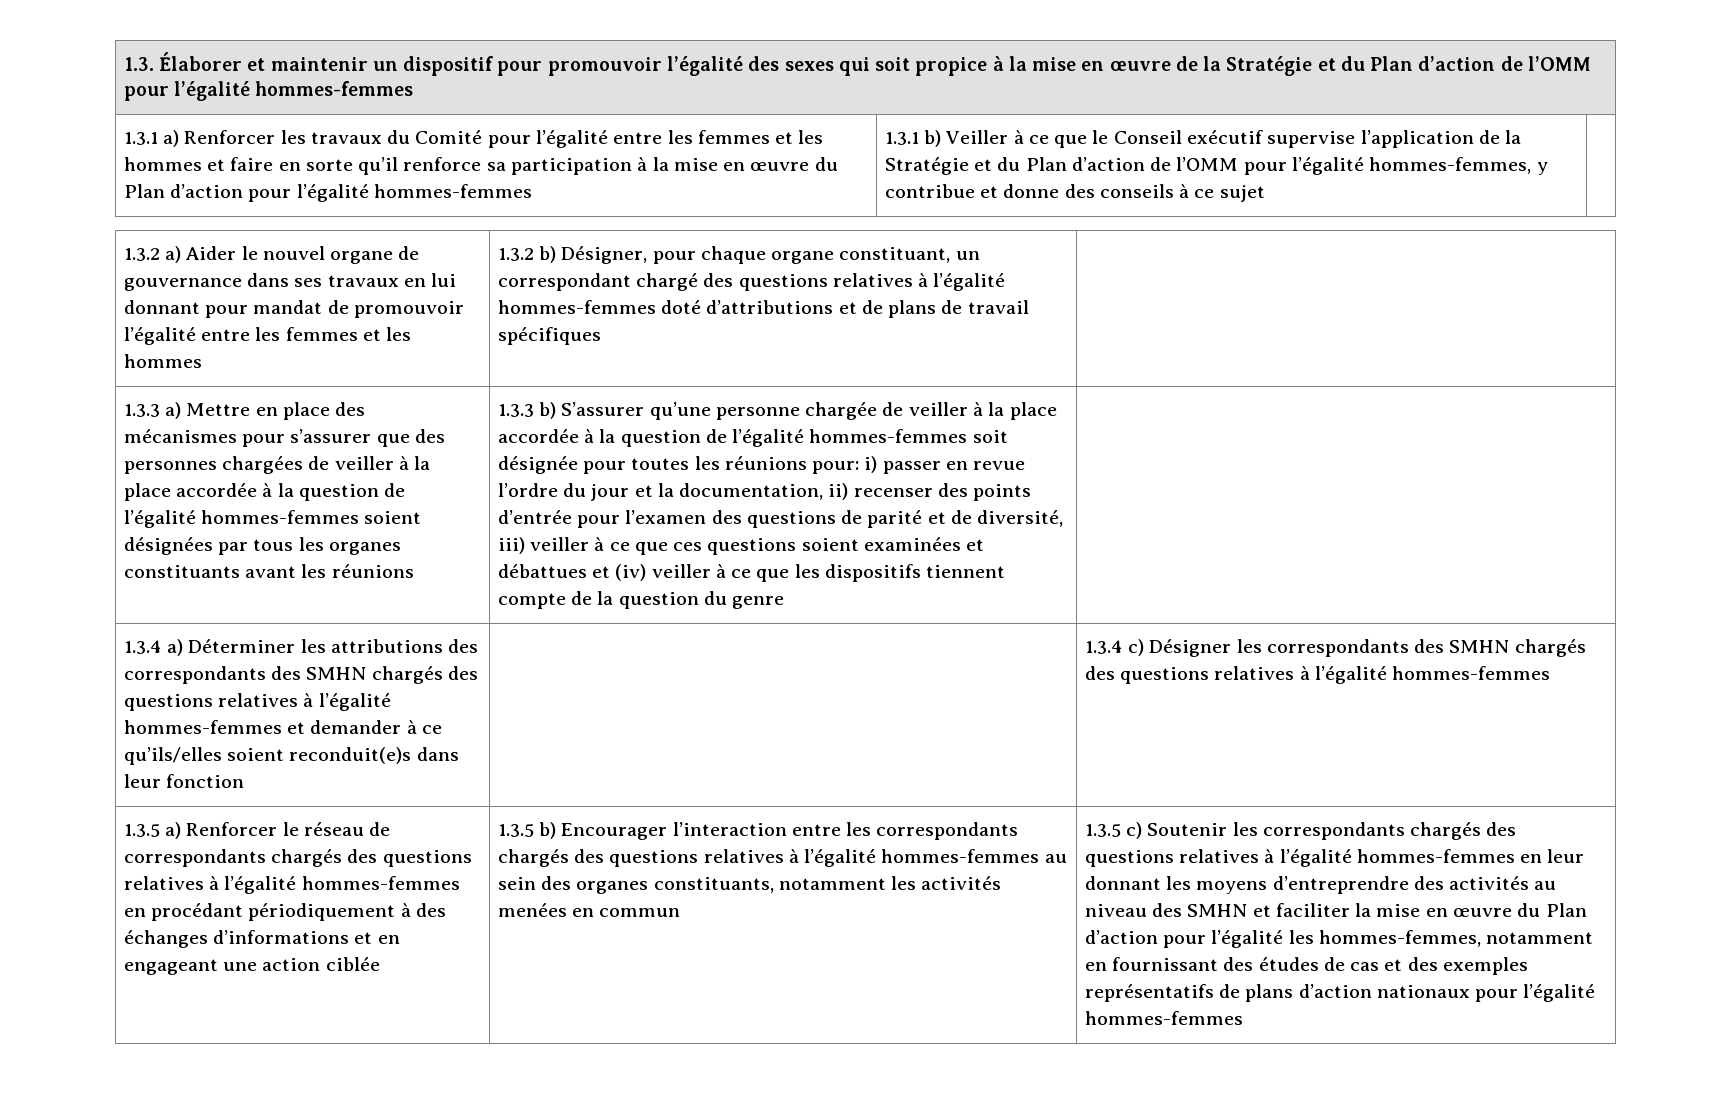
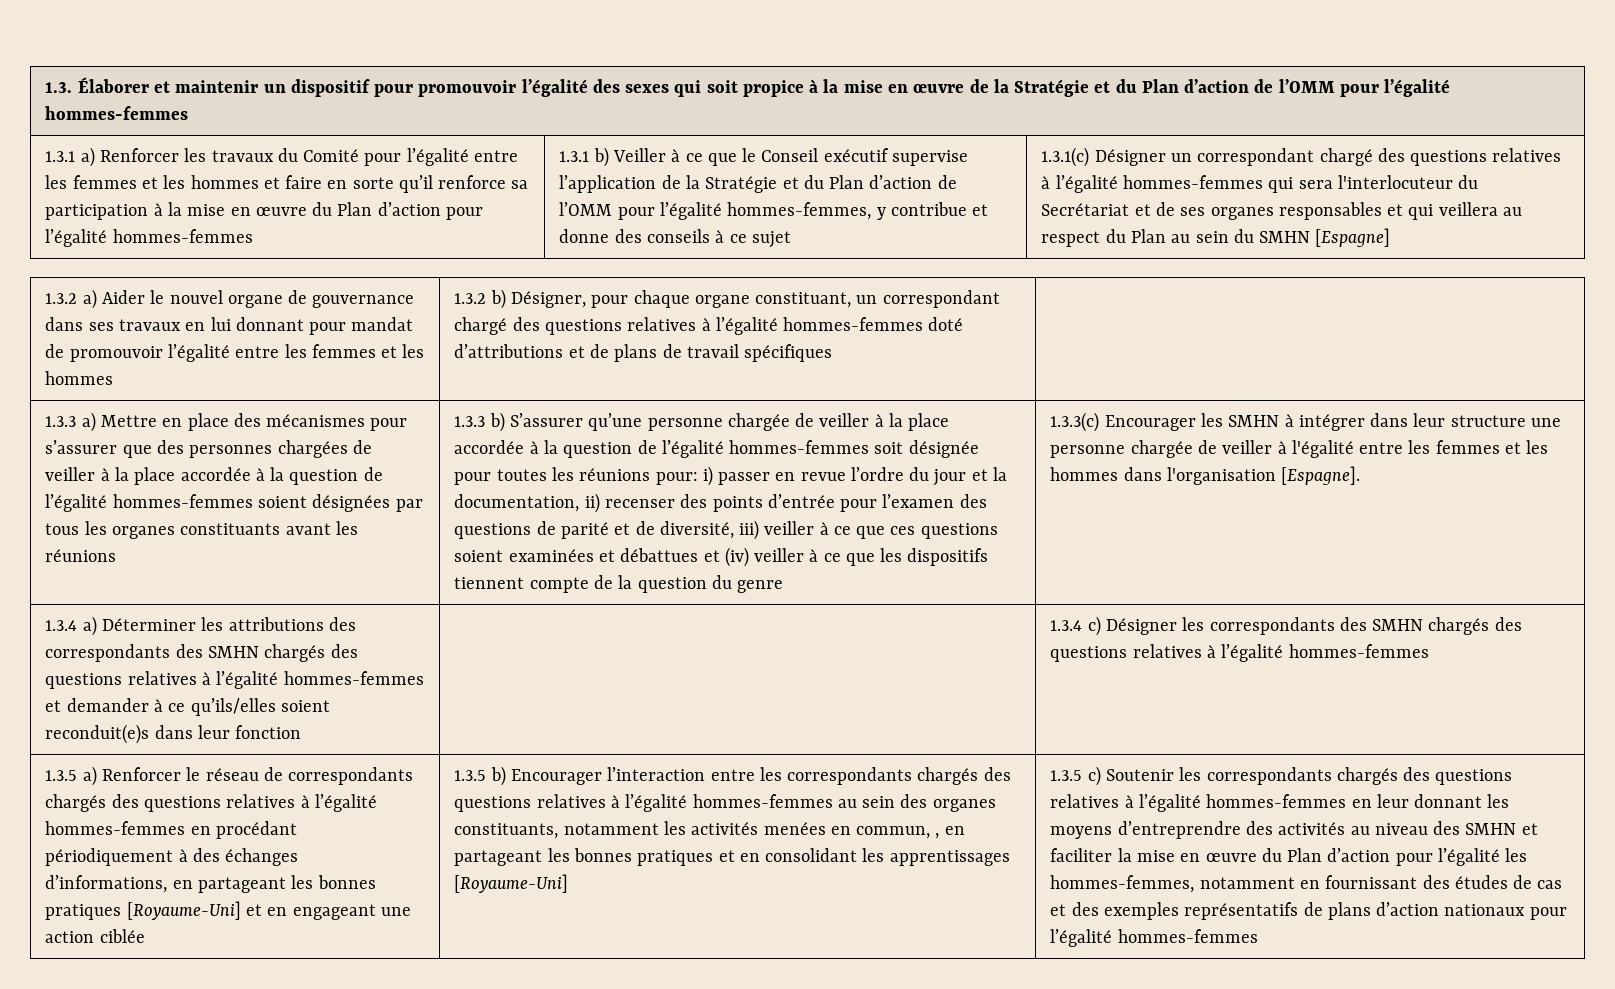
(1265, 193) none -> [1041,147,1562,167] [1041,175,1479,193] [1041,202,1522,220] [1041,228,1391,247] 1.3.1(c) Désigner un correspondant chargé des questions relatives à l’égalité hommes-femmes qui sera l'interlocuteur du Secrétariat et de ses organes responsables et qui veillera au respect du Plan au sein du SMHN [Espagne]
(785, 602) none -> [1050,412,1561,432] [1050,440,1549,458] [1050,466,1361,485] 1.3.3(c) Encourager les SMHN à intégrer dans leur structure une personne chargée de veiller à l'égalité entre les femmes et les hommes dans l'organisation [Espagne].
[213,930,350,944] d’informations -> [45,875,376,893] [45,901,241,920] d’informations, en partageant les bonnes pratiques [Royaume-Uni]
[599,908,681,917] commun -> [856,826,965,839] [454,848,1010,866] [454,874,569,893] commun, , en partageant les bonnes pratiques et en consolidant les apprentissages [Royaume-Uni]

